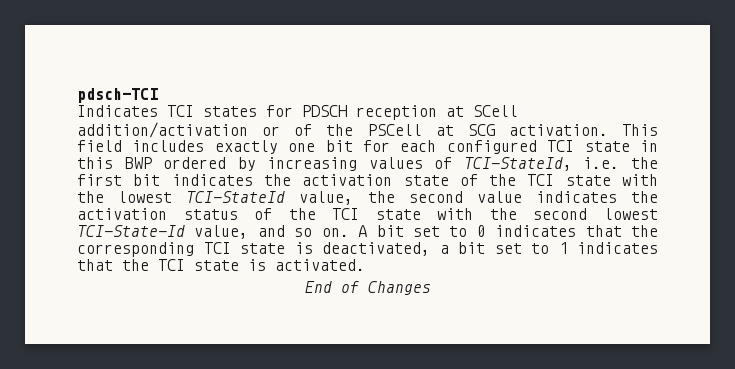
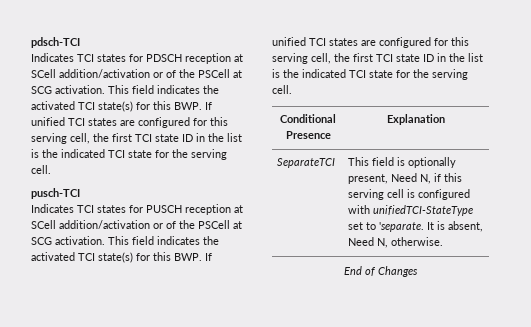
[132,140,658,154] [77,157,658,171] [77,174,658,186] [77,191,658,205] [77,208,658,220] [77,225,659,239] [77,242,658,257] [77,259,365,271] includes exactly one bit for each configured TCI state in this BWP ordered by increasing values of TCI-StateId, i.e. the first bit indicates the activation state of the TCI state with the lowest TCI-StateId value, the second value indicates the activation status of the TCI state with the second lowest TCI-State-Id value, and so on. A bit set to 0 indicates that the corresponding TCI state is deactivated, a bit set to 1 indicates that the TCI state is activated. -> [157,85,219,94] [31,101,212,112] [31,117,228,128] [31,133,242,144] [31,149,227,160] [31,165,51,174] [31,188,80,199] [31,204,243,215] [31,220,242,229] [31,236,219,245] [31,252,212,263] [272,37,469,48] [272,53,483,64] [272,69,468,80] [272,85,292,94] [280,114,336,123] [285,131,331,139] [387,114,445,125] [277,158,336,168] [348,157,457,168] [348,173,463,184] [348,189,471,200] [348,205,474,216] [348,221,484,232] [348,237,444,248] indicates the activated TCI state(s) for this BWP. If unified TCI states are configured for this serving cell, the first TCI state ID in the list is the indicated TCI state for the serving cell. // pusch-TCI // Indicates TCI states for PUSCH reception at SCell addition/activation or of the PSCell at SCG activation. This field indicates the activated TCI state(s) for this BWP. If unified TCI states are configured for this serving cell, the first TCI state ID in the list is the indicated TCI state for the serving cell. // Conditional Presence | Explanation // SeparateTCI | This field is optionally present, Need N, if this serving cell is configured with unifiedTCI-StateType set to 'separate. It is absent, Need N, otherwise.

